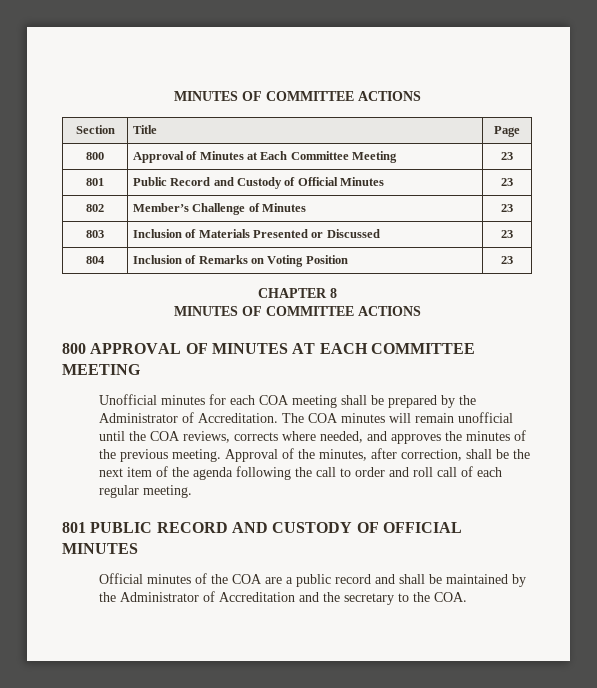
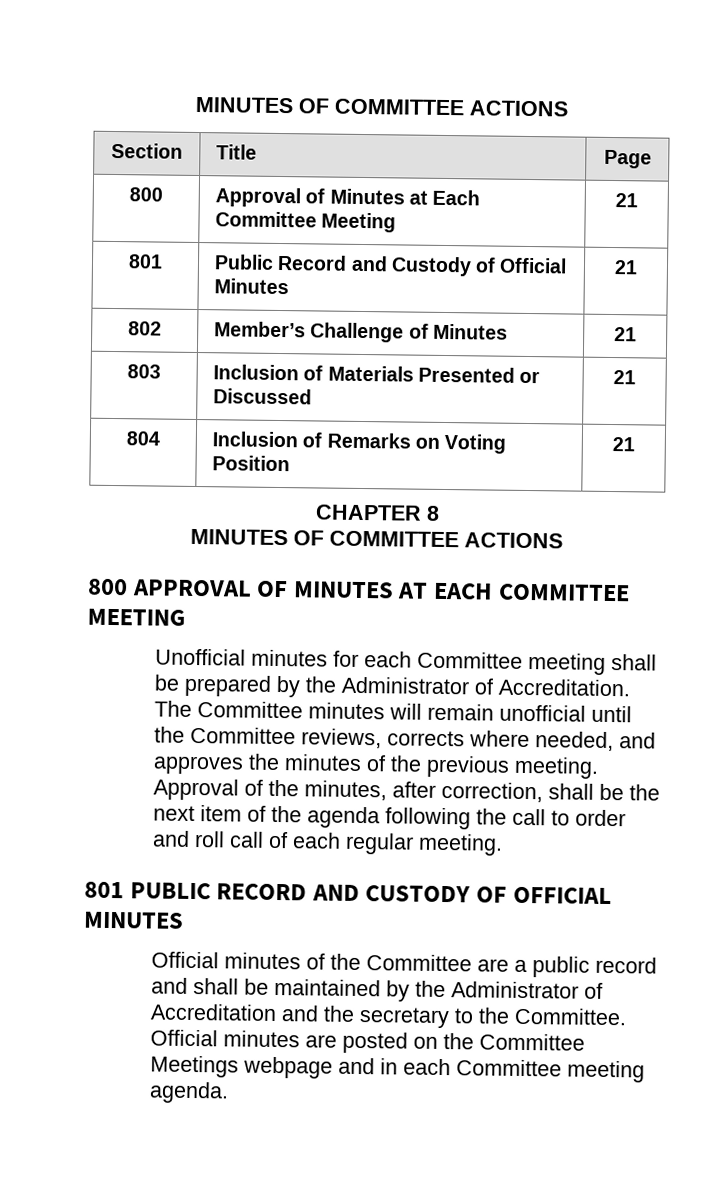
[501,152,513,160] 23 -> [615,193,638,208] 21
[501,178,513,186] 23 -> [614,260,638,275] 21
[501,204,513,212] 23 -> [614,327,637,342] 21
[501,230,513,238] 23 -> [613,370,636,385] 21
[501,256,513,264] 23 -> [612,437,635,452] 21
[258,395,289,405] COA -> [416,651,523,669] Committee
[307,413,338,423] COA -> [196,701,303,719] Committee
[149,431,180,441] COA -> [189,726,296,745] Committee
[231,574,262,584] COA -> [365,954,472,972] Committee
[433,592,467,602] COA. -> [513,1007,627,1026] [149,1029,585,1054] [149,1055,645,1083] [148,1081,229,1104] Committee. Official minutes are posted on the Committee Meetings webpage and in each Committee meeting agenda.

